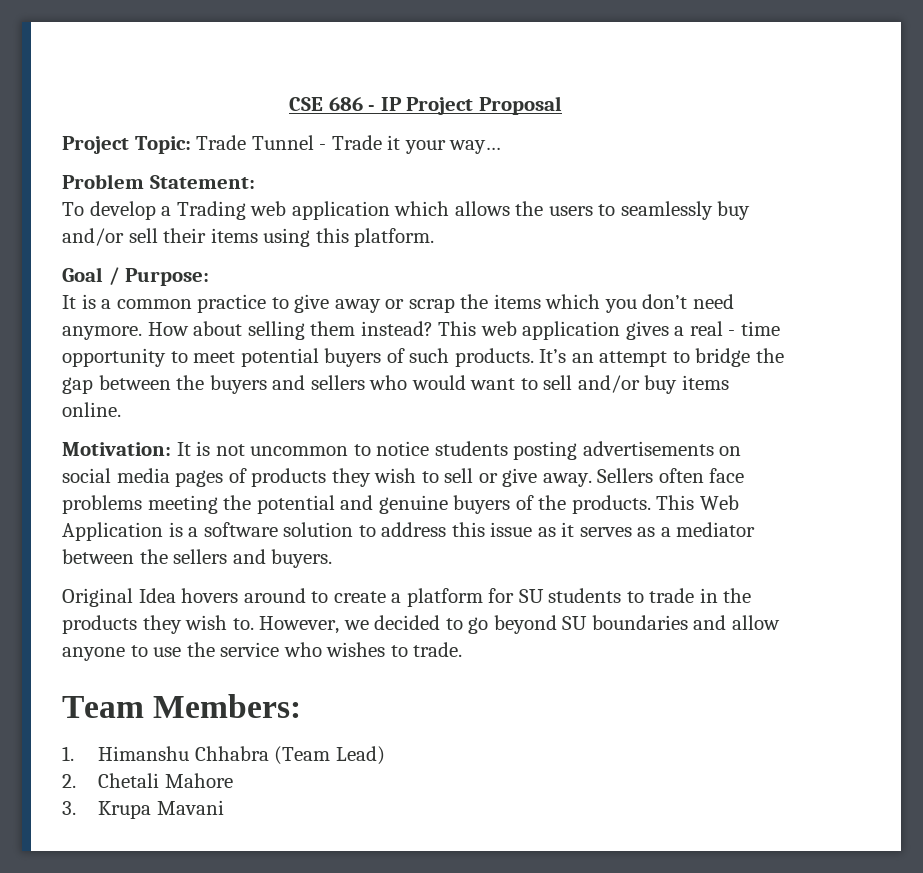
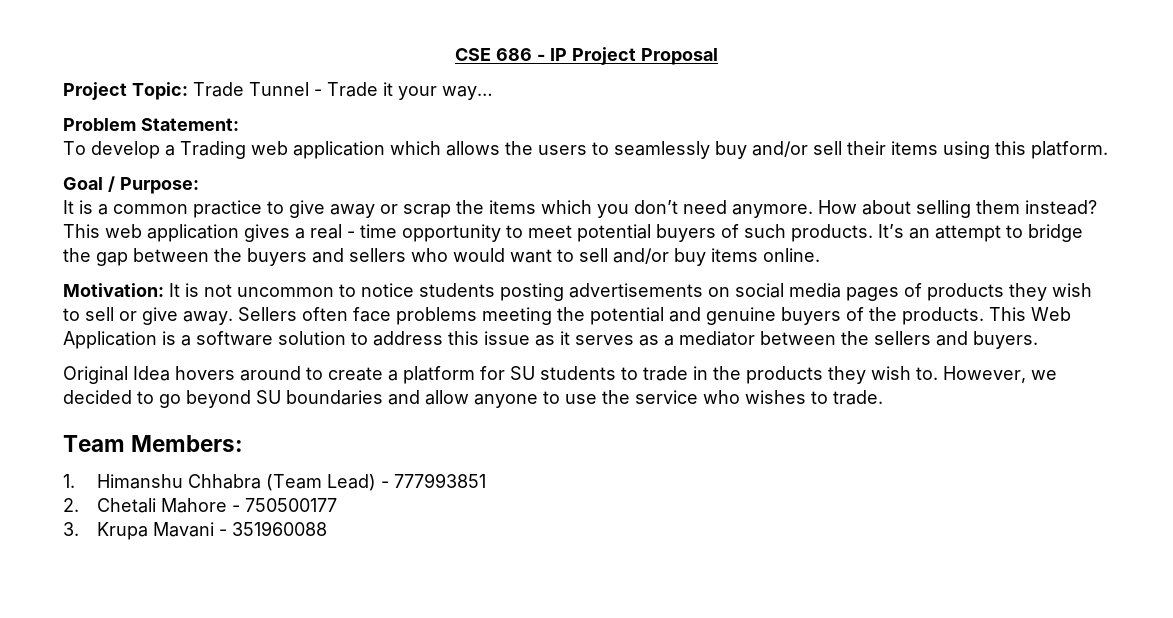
(385, 755) none -> [380,473,486,488] - 777993851
(233, 780) none -> [231,498,337,512] - 750500177
(224, 807) none -> [218,521,327,536] - 351960088

